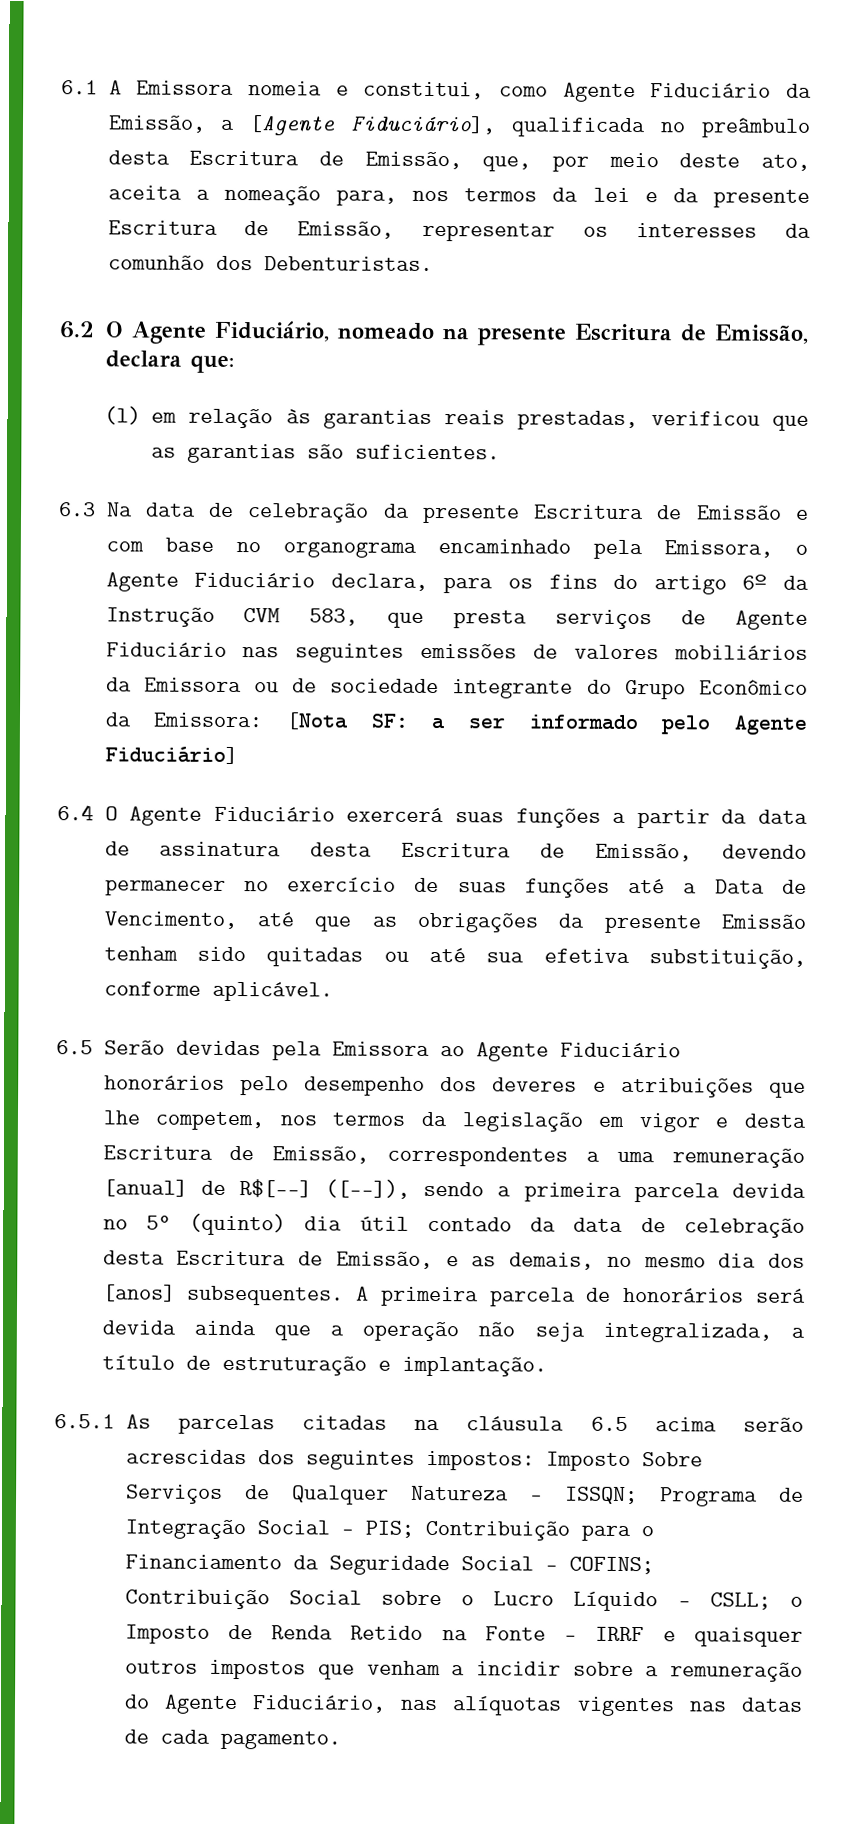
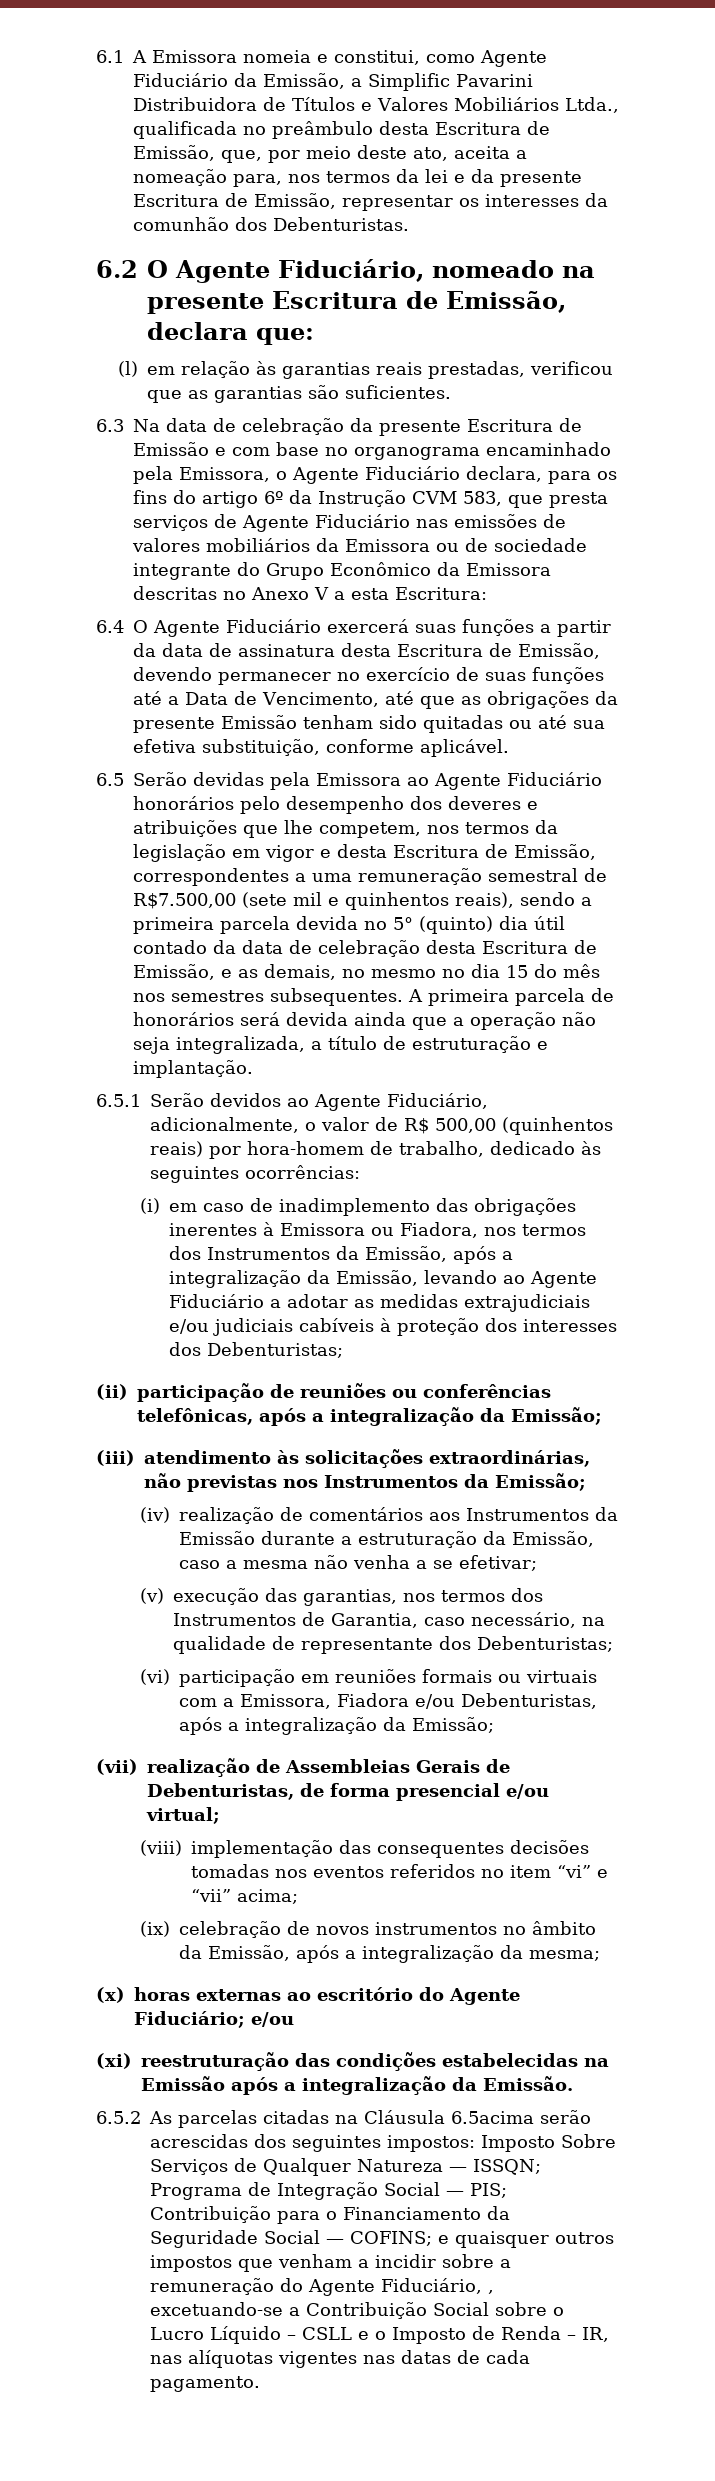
[249,115,497,136] [Agente Fiduciário], -> [368,73,533,91] [133,97,619,113] Simplific Pavarini Distribuidora de Títulos e Valores Mobiliários Ltda.,
[295,643,405,663] seguintes -> (448, 523) none
[153,712,808,735] [104,746,238,765] Emissora: [Nota SF: a ser informado pelo Agente Fiduciário] -> [466,563,551,576] [133,586,487,600] Emissora descritas no Anexo V a esta Escritura:
[102,1179,411,1199] [anual] de R$[--] ([--]), -> [488,868,607,882] [133,892,514,910] semestral de R$7.500,00 (sete mil e quinhentos reais),
[718,1253,805,1268] [102,1284,176,1302] dia dos [anos] -> [442,964,600,978] [133,990,264,1002] no dia 15 do mês nos semestres
(115, 1421) none -> [150,1093,488,1111] [150,1117,613,1135] [150,1141,601,1159] [150,1165,360,1183] [139,1198,576,1216] [168,1222,586,1238] [168,1246,513,1264] [168,1270,597,1288] [168,1294,590,1312] [168,1318,617,1336] [168,1342,343,1358] [96,1383,551,1402] [137,1407,602,1426] [96,1449,590,1468] [144,1473,586,1492] [139,1507,618,1524] [178,1531,594,1548] [178,1555,537,1571] [139,1588,543,1606] [172,1612,605,1628] [172,1636,613,1654] [139,1669,597,1687] [178,1693,597,1709] [178,1717,494,1735] [96,1758,510,1777] [147,1783,549,1801] [146,1807,220,1824] [139,1840,589,1858] [190,1864,608,1878] [190,1889,298,1904] [139,1921,596,1938] [178,1945,600,1963] [96,1987,520,2005] [134,2011,294,2028] [96,2052,609,2071] [141,2076,573,2095] [96,2111,141,2124] Serão devidos ao Agente Fiduciário, adicionalmente, o valor de R$ 500,00 (quinhentos reais) por hora-homem de trabalho, dedicado às seguintes ocorrências: // (i) em caso de inadimplemento das obrigações inerentes à Emissora ou Fiadora, nos termos dos Instrumentos da Emissão, após a integralização da Emissão, levando ao Agente Fiduciário a adotar as medidas extrajudiciais e/ou judiciais cabíveis à proteção dos interesses dos Debenturistas; // (ii) participação de reuniões ou conferências telefônicas, após a integralização da Emissão; // (iii) atendimento às solicitações extraordinárias, não previstas nos Instrumentos da Emissão; // (iv) realização de comentários aos Instrumentos da Emissão durante a estruturação da Emissão, caso a mesma não venha a se efetivar; // (v) execução das garantias, nos termos dos Instrumentos de Garantia, caso necessário, na qualidade de representante dos Debenturistas; // (vi) participação em reuniões formais ou virtuais com a Emissora, Fiadora e/ou Debenturistas, após a integralização da Emissão; // (vii) realização de Assembleias Gerais de Debenturistas, de forma presencial e/ou virtual; // (viii) implementação das consequentes decisões tomadas nos eventos referidos no item “vi” e “vii” acima; // (ix) celebração de novos instrumentos no âmbito da Emissão, após a integralização da mesma; // (x) horas externas ao escritório do Agente Fiduciário; e/ou // (xi) reestruturação das condições estabelecidas na Emissão após a integralização da Emissão. // 6.5.2
[466,1416,717,1432] cláusula 6.5 acima -> [364,2110,534,2124] Cláusula 6.5acima
[124,1589,803,1612] [124,1624,645,1644] Contribuição Social sobre o Lucro Líquido - CSLL; o Imposto de Renda Retido na Fonte - IRRF -> (432, 2238) none
(386, 1704) none -> [488,2290,494,2294] [150,2302,564,2319] [150,2326,609,2344] , excetuando-se a Contribuição Social sobre o Lucro Líquido – CSLL e o Imposto de Renda – IR,

